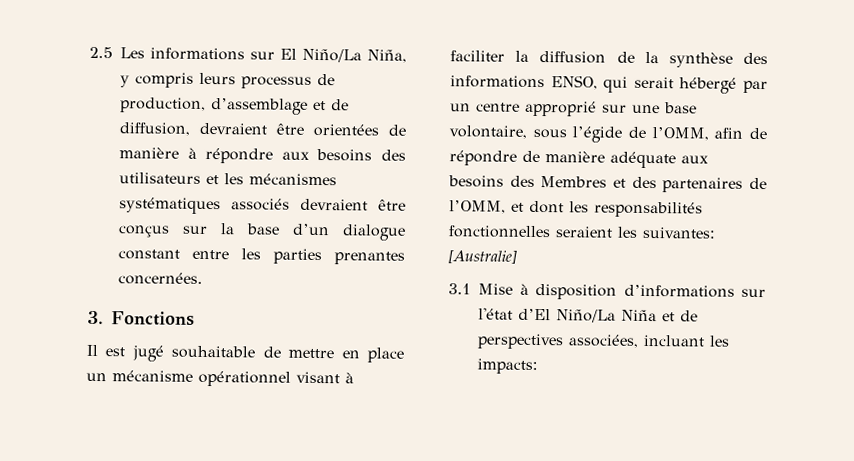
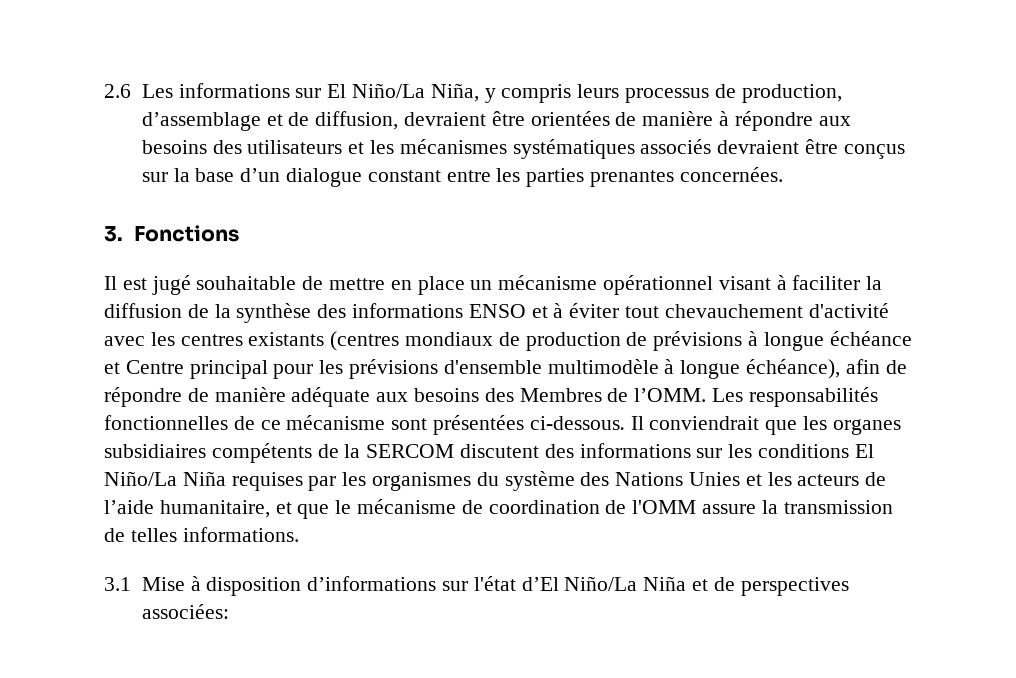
[89,46,113,59] 2.5 -> [104,84,131,98] 2.6
[550,75,768,94] [450,100,697,117] [449,125,709,143] ENSO, qui serait hébergé par un centre approprié sur une base volontaire, sous l’égide de l’OMM, -> [468,303,889,318] [104,331,912,351] [104,359,841,379] ENSO et à éviter tout chevauchement d'activité avec les centres existants (centres mondiaux de production de prévisions à longue échéance et Centre principal pour les prévisions d'ensemble multimodèle à longue échéance),
[613,176,767,193] [449,200,703,218] [448,225,716,239] [448,249,517,264] et des partenaires de l’OMM, et dont les responsabilités fonctionnelles seraient les suivantes: [Australie] -> [607,387,878,407] [104,415,901,435] [104,443,874,463] [104,471,887,491] [104,499,893,519] [104,527,299,542] de l’OMM. Les responsabilités fonctionnelles de ce mécanisme sont présentées ci-dessous. Il conviendrait que les organes subsidiaires compétents de la SERCOM discutent des informations sur les conditions El Niño/La Niña requises par les organismes du système des Nations Unies et les acteurs de l’aide humanitaire, et que le mécanisme de coordination de l'OMM assure la transmission de telles informations.
[568,334,730,348] [477,358,538,375] associées, incluant les impacts: -> [141,604,229,619] associées:

